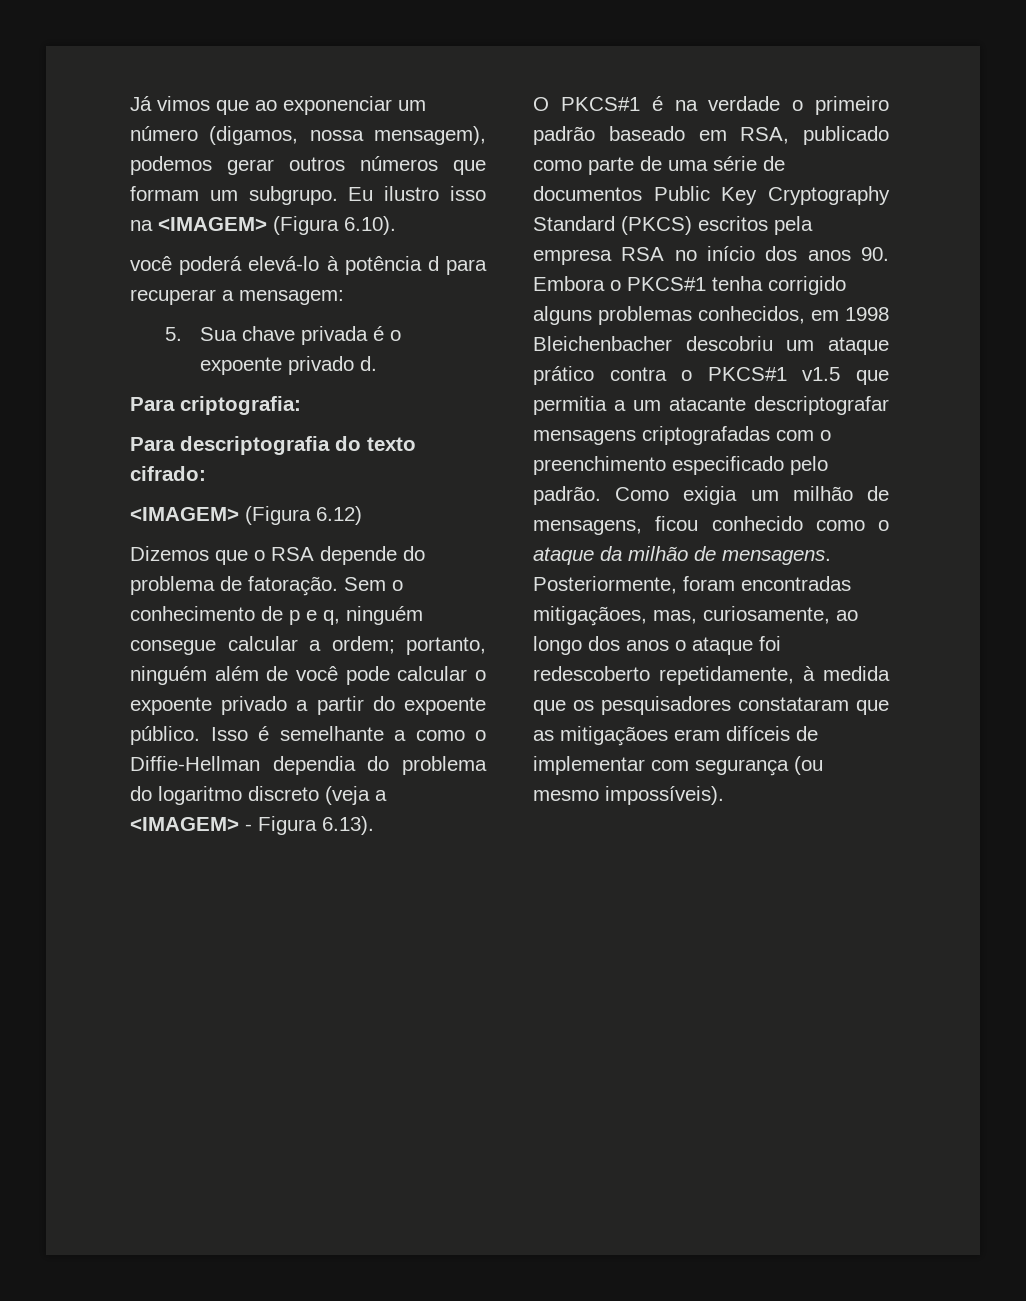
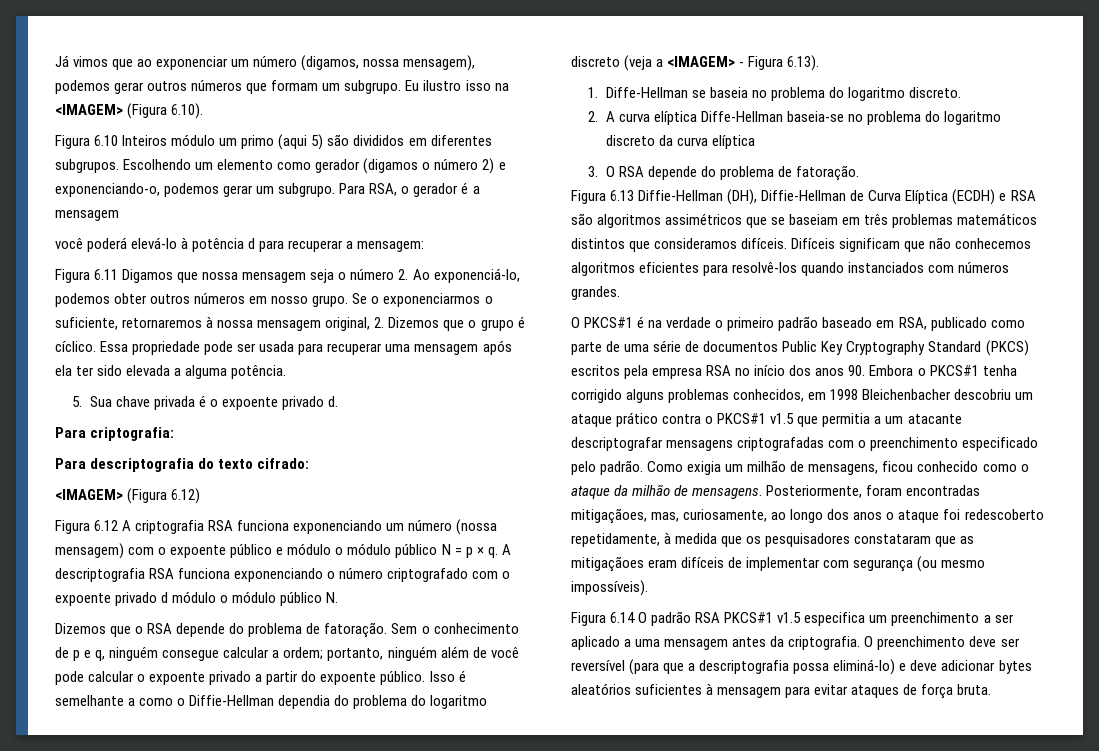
(396, 225) none -> [55,134,492,150] [55,158,506,174] [55,182,480,197] [55,210,119,221] // Figura 6.10 Inteiros módulo um primo (aqui 5) são divididos em diferentes subgrupos. Escolhendo um elemento como gerador (digamos o número 2) e exponenciando-o, podemos gerar um subgrupo. Para RSA, o gerador é a mensagem
(344, 297) none -> [55,268,520,283] [55,293,493,307] [55,316,525,331] [55,340,512,355] [55,365,287,379] // Figura 6.11 Digamos que nossa mensagem seja o número 2. Ao exponenciá-lo, podemos obter outros números em nosso grupo. Se o exponenciarmos o suficiente, retornaremos à nossa mensagem original, 2. Dizemos que o grupo é cíclico. Essa propriedade pode ser usada para recuperar uma mensagem após ela ter sido elevada a alguma potência.
(362, 515) none -> [55,519,498,535] [55,543,511,559] [55,568,511,582] [55,591,339,606] // Figura 6.12 A criptografia RSA funciona exponenciando um número (nossa mensagem) com o expoente público e módulo o módulo público N = p × q. A descriptografia RSA funciona exponenciando o número criptografado com o expoente privado d módulo o módulo público N.
(374, 825) none -> [588,87,961,101] [588,111,1001,125] [605,135,755,149] [588,165,859,181] [571,189,1036,205] [571,213,1038,228] [571,237,1032,252] [571,262,1010,276] [571,286,620,300] // 1. Diffe-Hellman se baseia no problema do logaritmo discreto. // 2. A curva elíptica Diffe-Hellman baseia-se no problema do logaritmo discreto da curva elíptica // 3. O RSA depende do problema de fatoração. // Figura 6.13 Diffie-Hellman (DH), Diffie-Hellman de Curva Elíptica (ECDH) e RSA são algoritmos assimétricos que se baseiam em três problemas matemáticos distintos que consideramos difíceis. Difíceis significam que não conhecemos algoritmos eficientes para resolvê-los quando instanciados com números grandes.
(724, 795) none -> [571,611,1014,626] [571,636,1020,650] [571,659,1032,675] [571,683,992,699] // Figura 6.14 O padrão RSA PKCS#1 v1.5 especifica um preenchimento a ser aplicado a uma mensagem antes da criptografia. O preenchimento deve ser reversível (para que a descriptografia possa eliminá-lo) e deve adicionar bytes aleatórios suficientes à mensagem para evitar ataques de força bruta.

